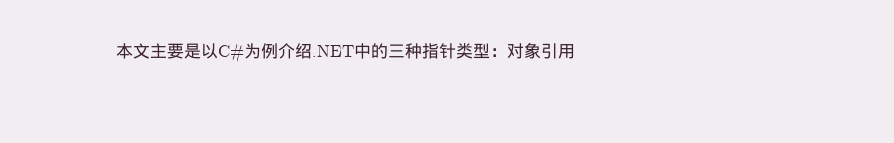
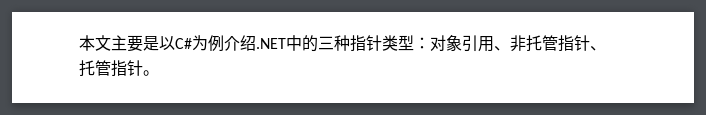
(575, 51) none -> [494,35,606,52] [79,60,159,77] 、非托管指针、托管指针。

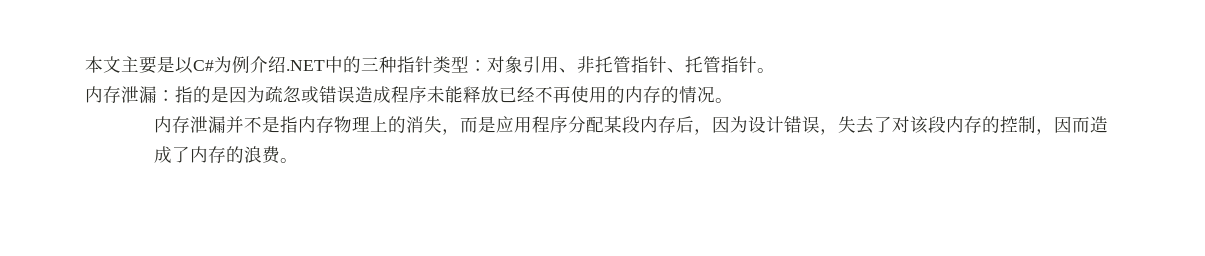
(159, 73) none -> [85,86,733,103] [153,116,1108,135] [153,146,298,164] // 内存泄漏：指的是因为疏忽或错误造成程序未能释放已经不再使用的内存的情况。 // 内存泄漏并不是指内存物理上的消失，而是应用程序分配某段内存后，因为设计错误，失去了对该段内存的控制，因而造成了内存的浪费。

